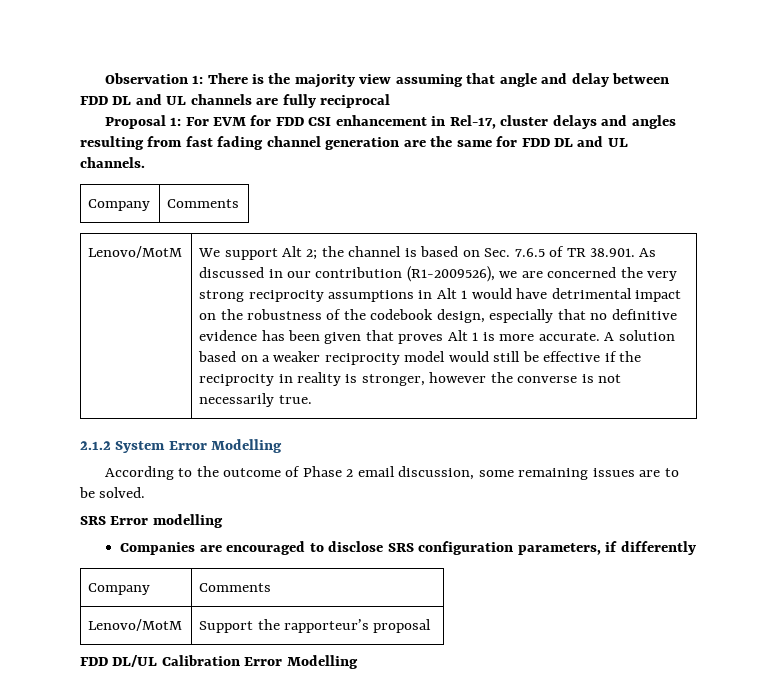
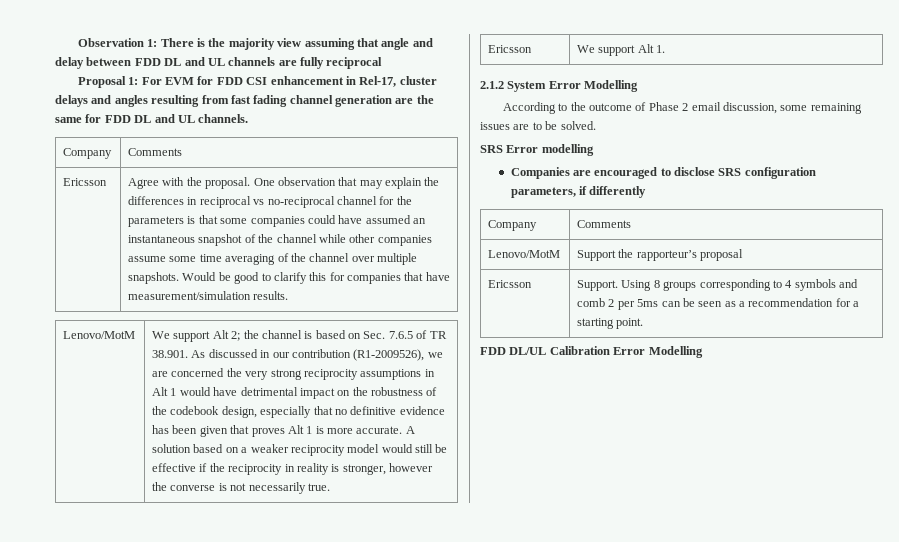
(240, 203) none -> [63,178,108,186] [128,177,440,189] [128,196,412,208] [128,215,427,227] [128,234,432,246] [128,253,418,265] [128,272,450,284] [128,291,289,300] // Ericsson | Agree with the proposal. One observation that may explain the differences in reciprocal vs no-reciprocal channel for the parameters is that some companies could have assumed an instantaneous snapshot of the channel while other companies assume some time averaging of the channel over multiple snapshots. Would be good to clarify this for companies that have measurement/simulation results.
(312, 399) none -> [488,45,533,53] [577,44,666,56] // Ericsson | We support Alt 1.
(432, 626) none -> [488,280,533,288] [577,279,859,291] [577,298,860,310] [577,318,644,329] // Ericsson | Support. Using 8 groups corresponding to 4 symbols and comb 2 per 5ms can be seen as a recommendation for a starting point.

